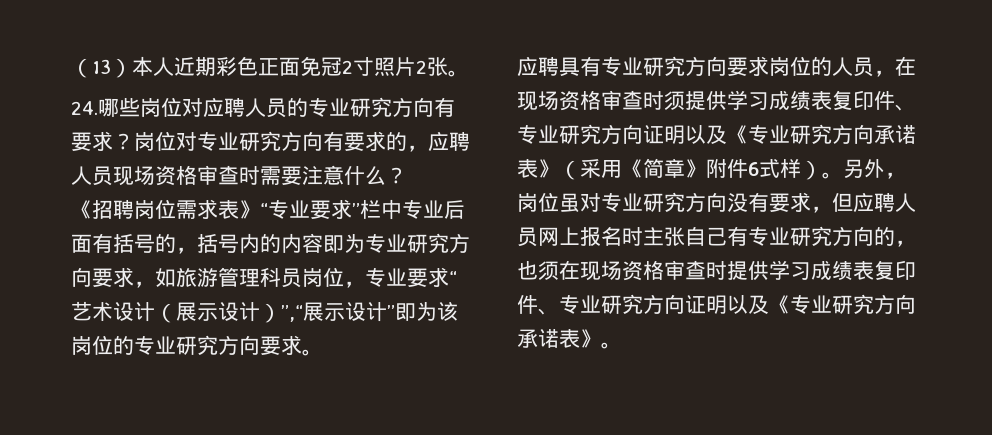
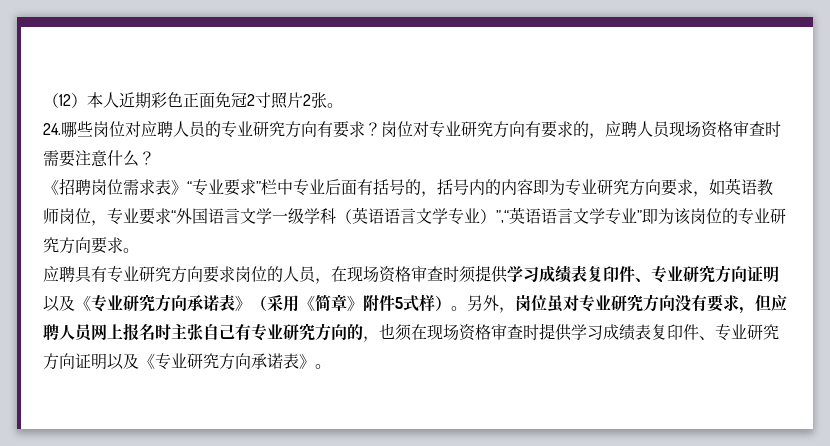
[71,58,111,78] （13 -> [43,93,71,108] （12
[176,267,302,288] 旅游管理科员 -> [725,178,773,196] [43,208,59,224] 英语教师
[71,301,387,323] 艺术设计（展示设计）”,“展示设计 -> [176,207,637,225] 外国语言文学一级学科（英语语言文学专业）”,“英语语言文学专业
[748,162,759,176] 6 -> [395,297,403,309] 5

